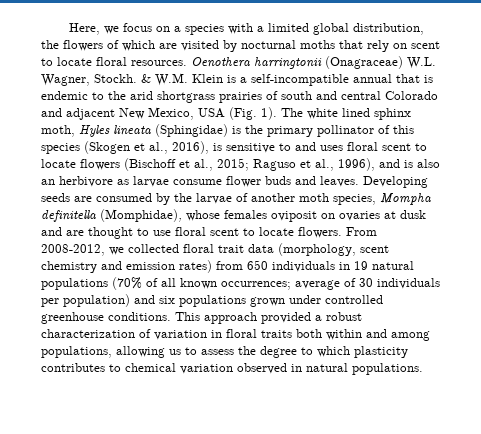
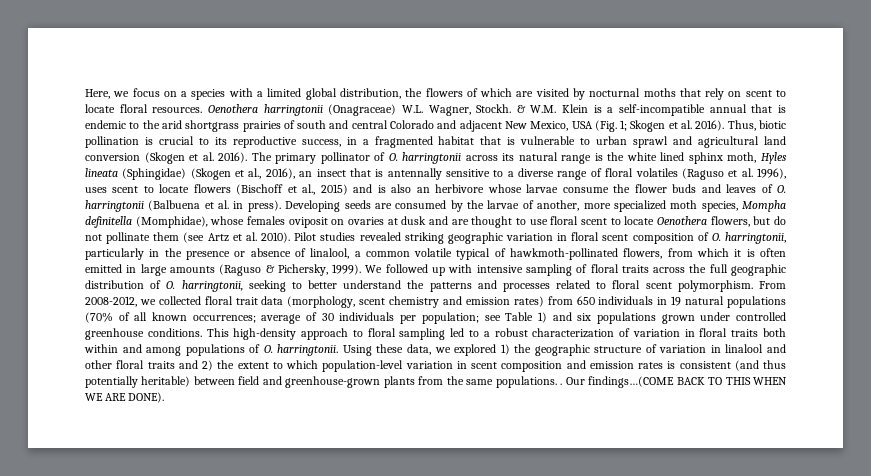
[261,107,303,120] 1). The -> [620,120,787,132] [85,136,786,148] [85,152,625,164] 1; Skogen et al. 2016). Thus, biotic pollination is crucial to its reproductive success, in a fragmented habitat that is vulnerable to urban sprawl and agricultural land conversion (Skogen et al. 2016). The primary pollinator of O. harringtonii across its natural range is the
[232,125,414,137] [41,141,378,154] is the primary pollinator of this species (Skogen et al., 2016), is sensitive to and uses floral -> [190,168,787,180] [85,187,107,193] (Skogen et al., 2016), an insect that is antennally sensitive to a diverse range of floral volatiles (Raguso et al. 1996), uses
[217,158,375,171] 2015; Raguso et al., 1996), -> [320,184,348,195] 2015)
[117,179,129,185] as -> [487,184,522,193] whose
(222, 182) none -> [613,184,631,193] the
[320,176,359,187] leaves. -> [726,184,787,193] [85,200,281,212] leaves of O. harringtonii (Balbuena et al. in press).
[251,193,295,202] another -> [537,200,666,212] another, more specialized
[298,227,342,238] flowers. -> [657,216,786,227] [85,232,786,244] [85,248,786,260] [85,264,786,276] [85,280,753,292] Oenothera flowers, but do not pollinate them (see Artz et al. 2010). Pilot studies revealed striking geographic variation in floral scent composition of O. harringtonii, particularly in the presence or absence of linalool, a common volatile typical of hawkmoth-pollinated flowers, from which it is often emitted in large amounts (Raguso & Pichersky, 1999). We followed up with intensive sampling of floral traits across the full geographic distribution of O. harringtonii, seeking to better understand the patterns and processes related to floral scent polymorphism.
[63,294,130,307] population) -> [421,312,547,324] population; see Table 1)
[204,312,311,324] approach provided -> [233,328,479,340] high-density approach to floral sampling led to
[41,346,408,358] [41,363,423,375] populations, allowing us to assess the degree to which plasticity contributes to chemical variation observed in natural populations. -> [185,344,786,356] [85,360,786,372] [85,376,787,388] [85,392,165,403] populations of O. harringtonii. Using these data, we explored 1) the geographic structure of variation in linalool and other floral traits and 2) the extent to which population-level variation in scent composition and emission rates is consistent (and thus potentially heritable) between field and greenhouse-grown plants from the same populations. . Our findings…(COME BACK TO THIS WHEN WE ARE DONE).

